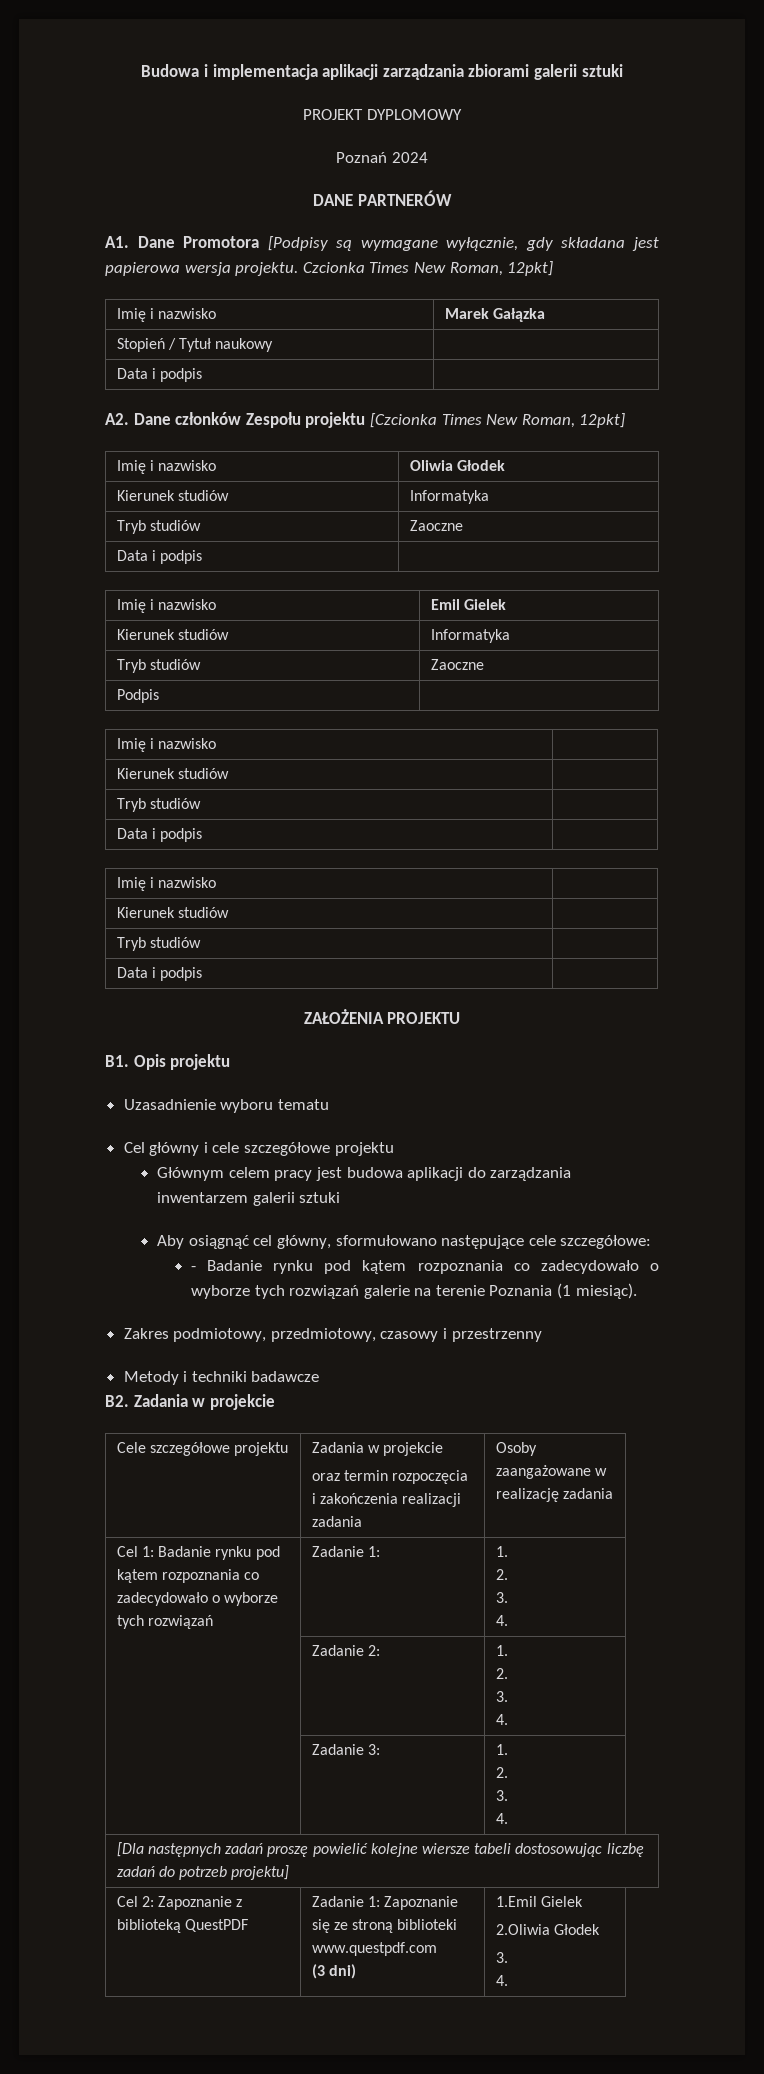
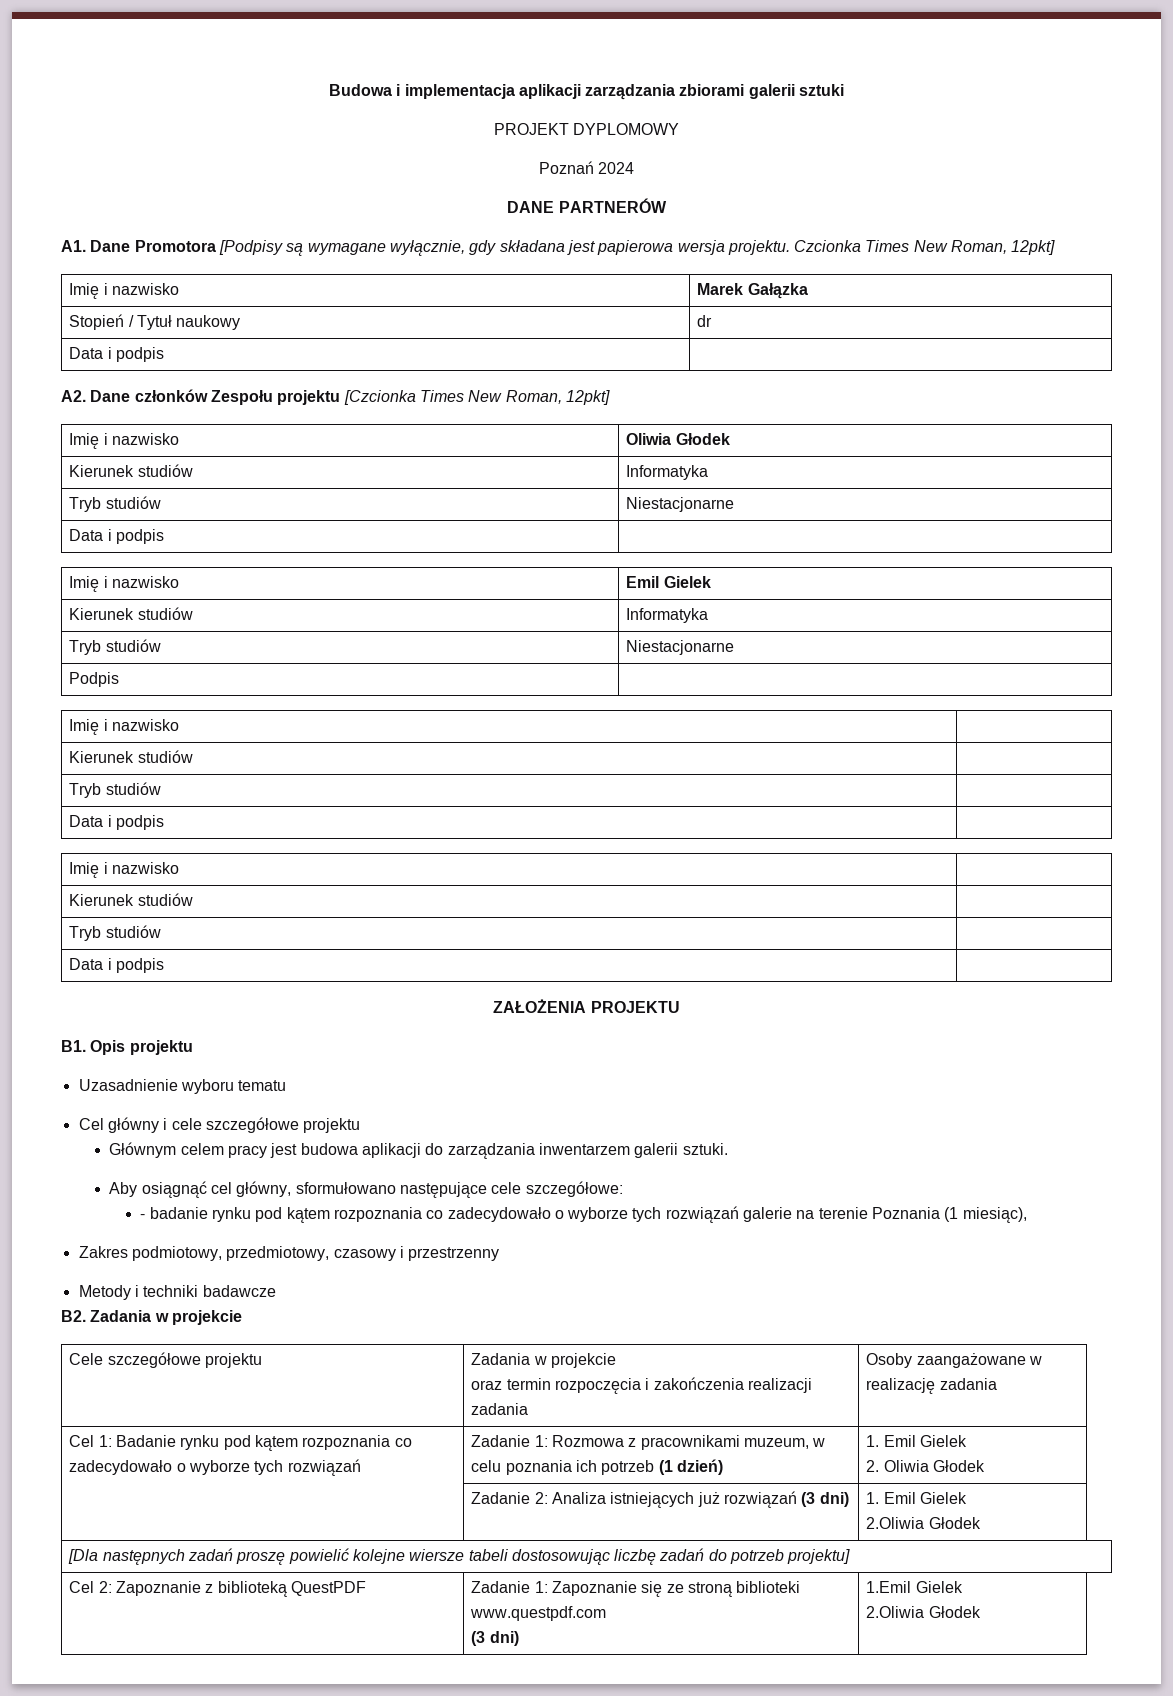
(274, 345) none -> [697,315,713,327] dr
[409,520,463,531] Zaoczne -> [626,497,735,512] Niestacjonarne
[430,659,484,670] Zaoczne -> [626,640,735,655] Niestacjonarne
[299,1192,341,1203] sztuki -> [682,1143,728,1155] sztuki.
[207,1260,263,1271] Badanie -> [149,1207,208,1219] badanie
[575,1283,637,1299] miesiąc). -> [962,1207,1027,1223] miesiąc),
[495,1546,508,1557] [495,1569,508,1580] [495,1592,508,1603] [495,1615,508,1626] | 1. // 2. // 3. // 4. -> [551,1435,826,1450] [471,1459,723,1475] [866,1435,967,1447] [866,1460,985,1472] Rozmowa z pracownikami muzeum, w celu poznania ich potrzeb (1 dzień) | 1. Emil Gielek // 2. Oliwia Głodek
[495,1645,508,1656] [495,1668,508,1679] [495,1691,508,1702] [495,1714,508,1725] [311,1744,381,1755] [495,1744,508,1755] [495,1767,508,1778] [495,1790,508,1801] [495,1813,508,1824] | 1. // 2. // 3. // 4. // | Zadanie 3: | 1. // 2. // 3. // 4. -> [551,1491,849,1508] [866,1492,967,1504] [866,1517,981,1529] Analiza istniejących już rozwiązań (3 dni) | 1. Emil Gielek // 2.Oliwia Głodek
[495,1952,508,1963] [495,1975,508,1986] // 3. // 4. -> (981, 1612) none

